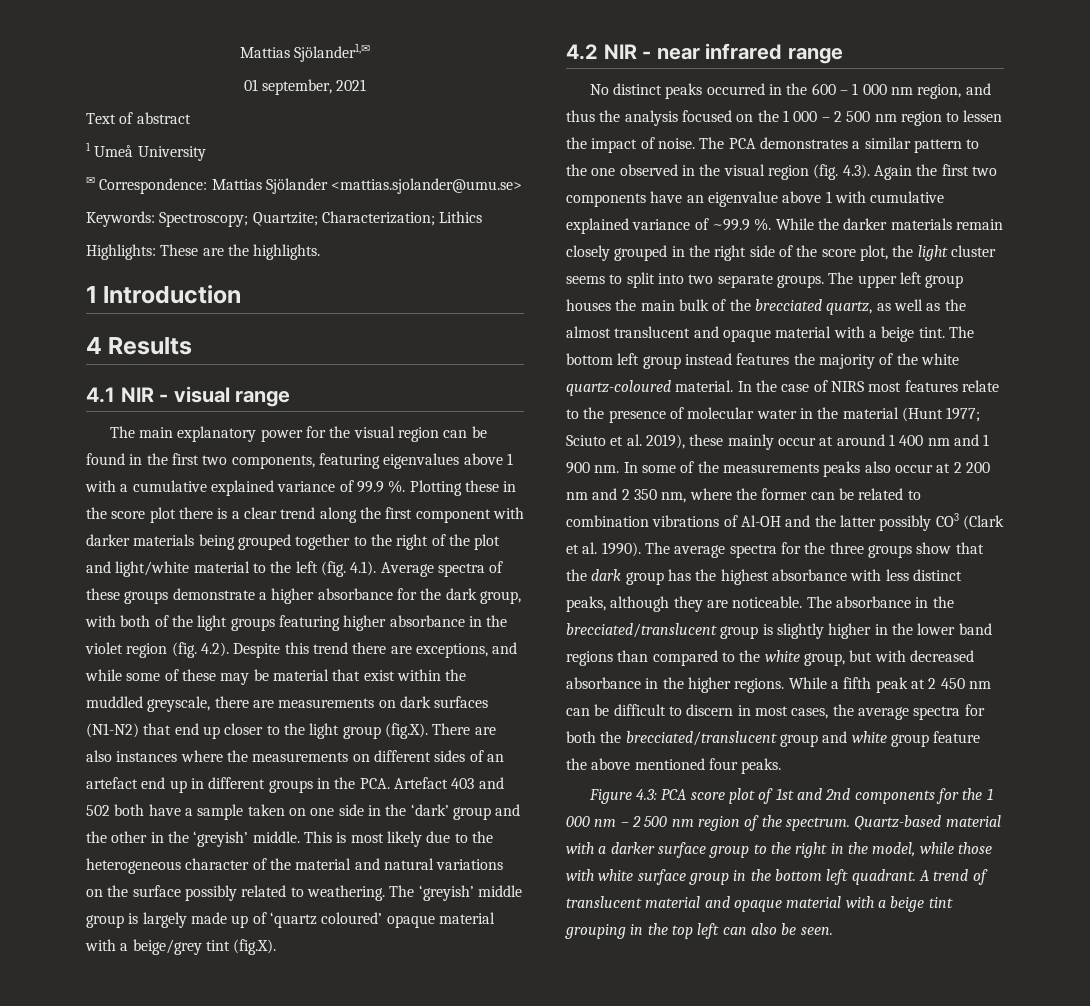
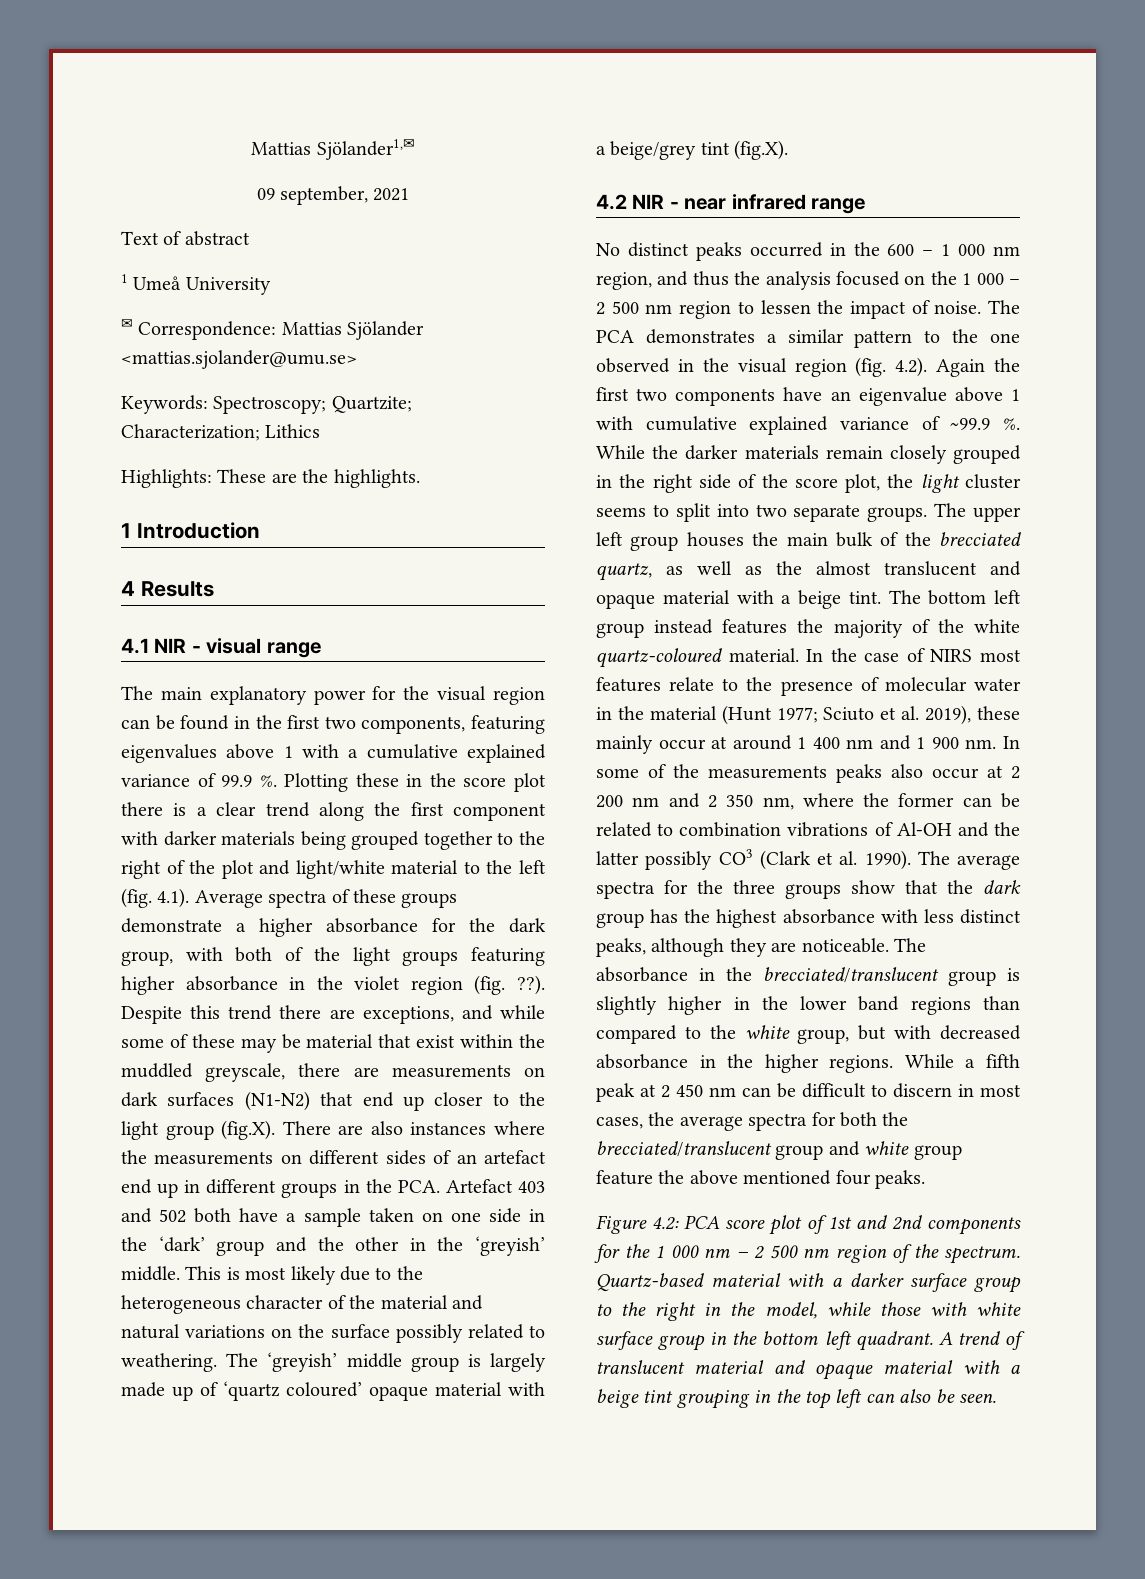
[243,79,258,91] 01 -> [256,188,275,200] 09
[200,642,229,657] 4.2). -> [516,975,545,995] ??).
[842,164,870,179] 4.3). -> [895,357,928,377] 4.2).
[635,789,657,800] 4.3: -> [652,1217,680,1230] 4.2:

